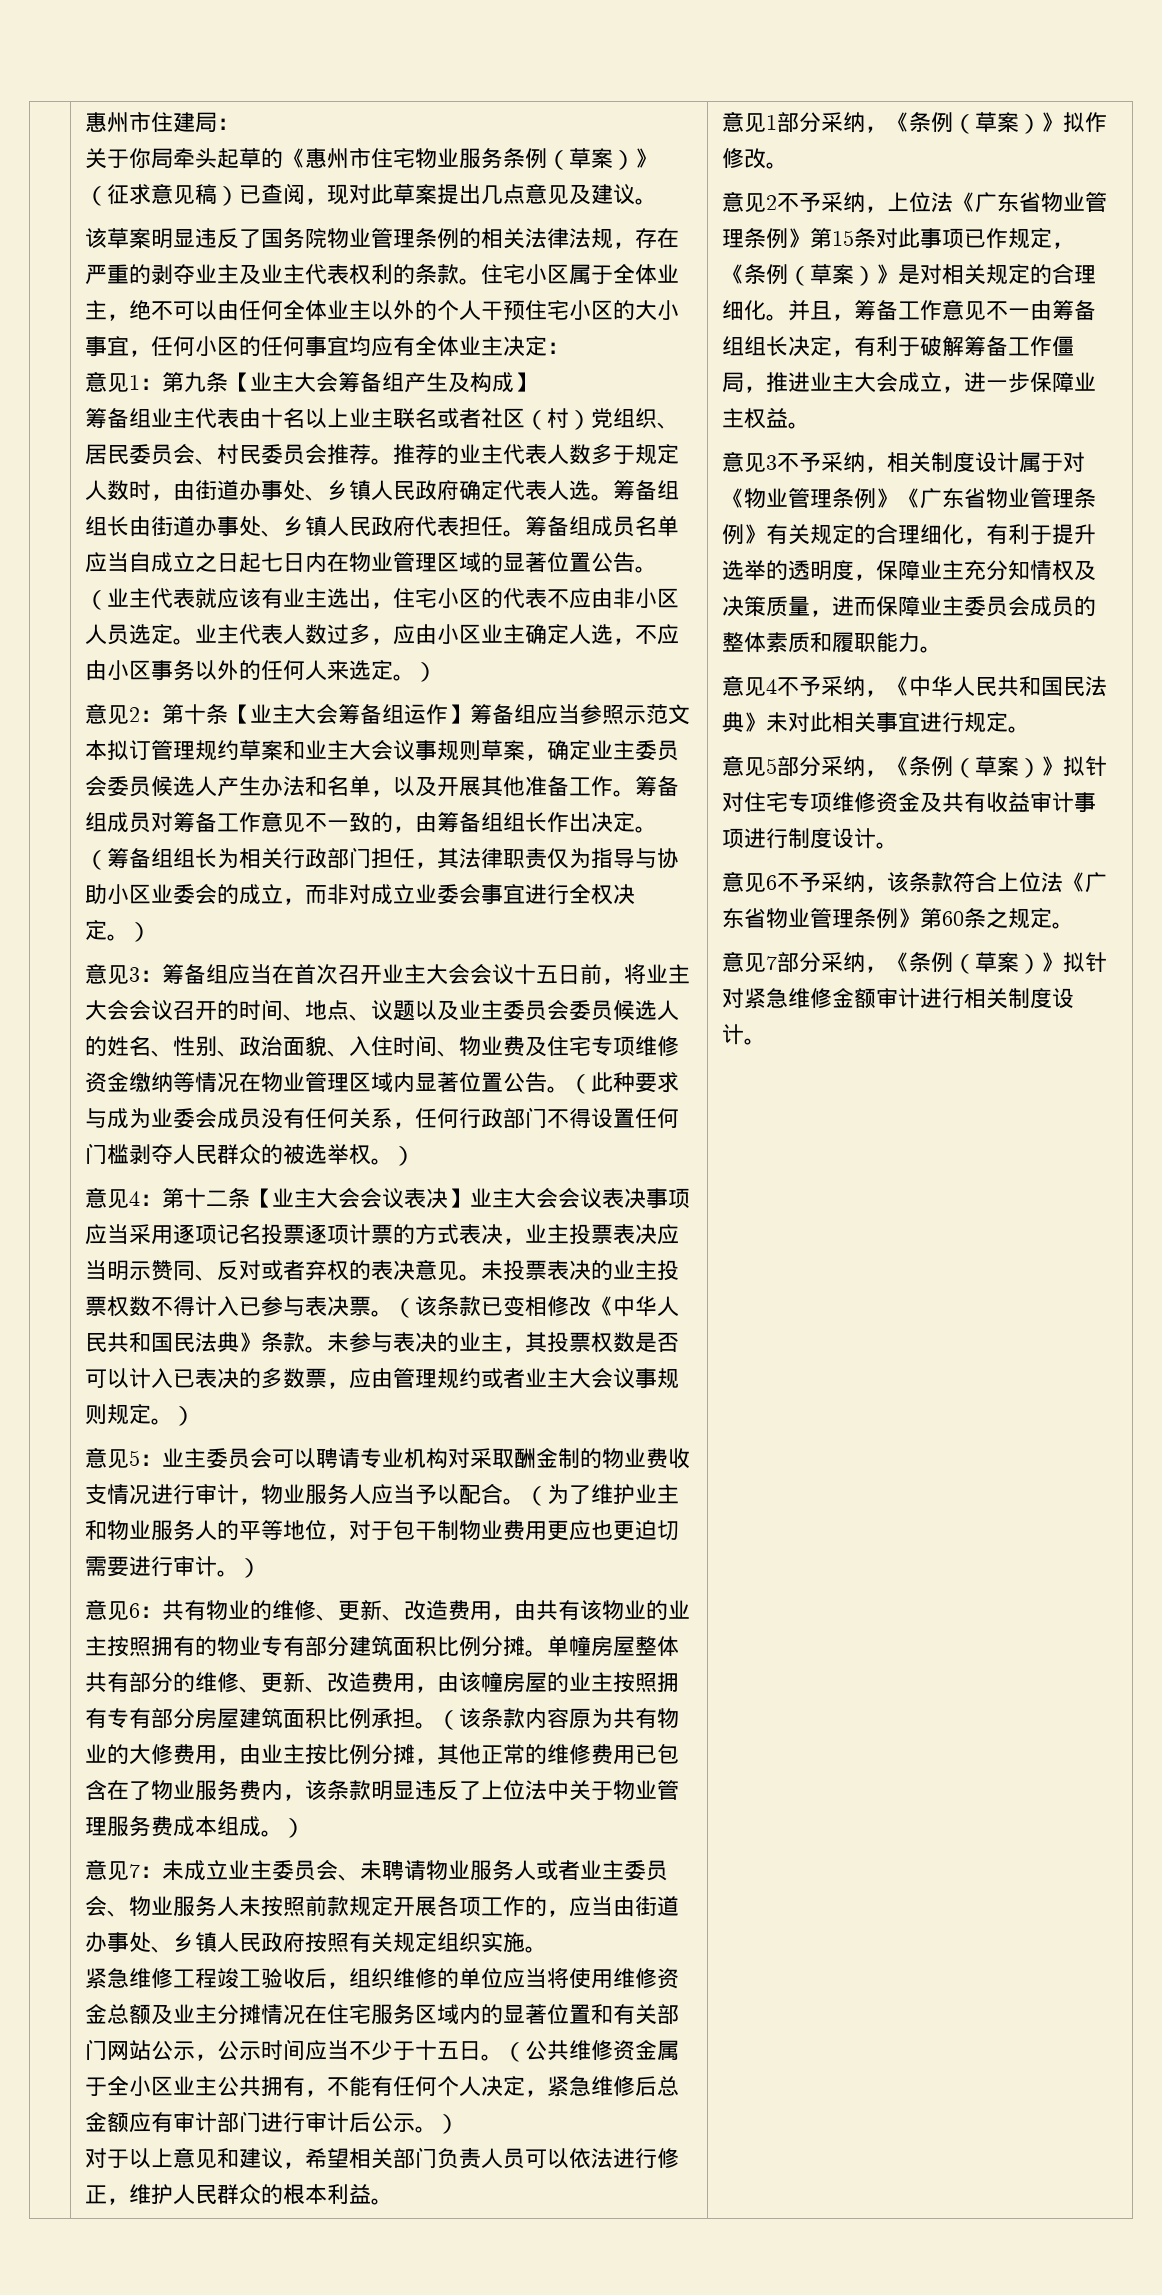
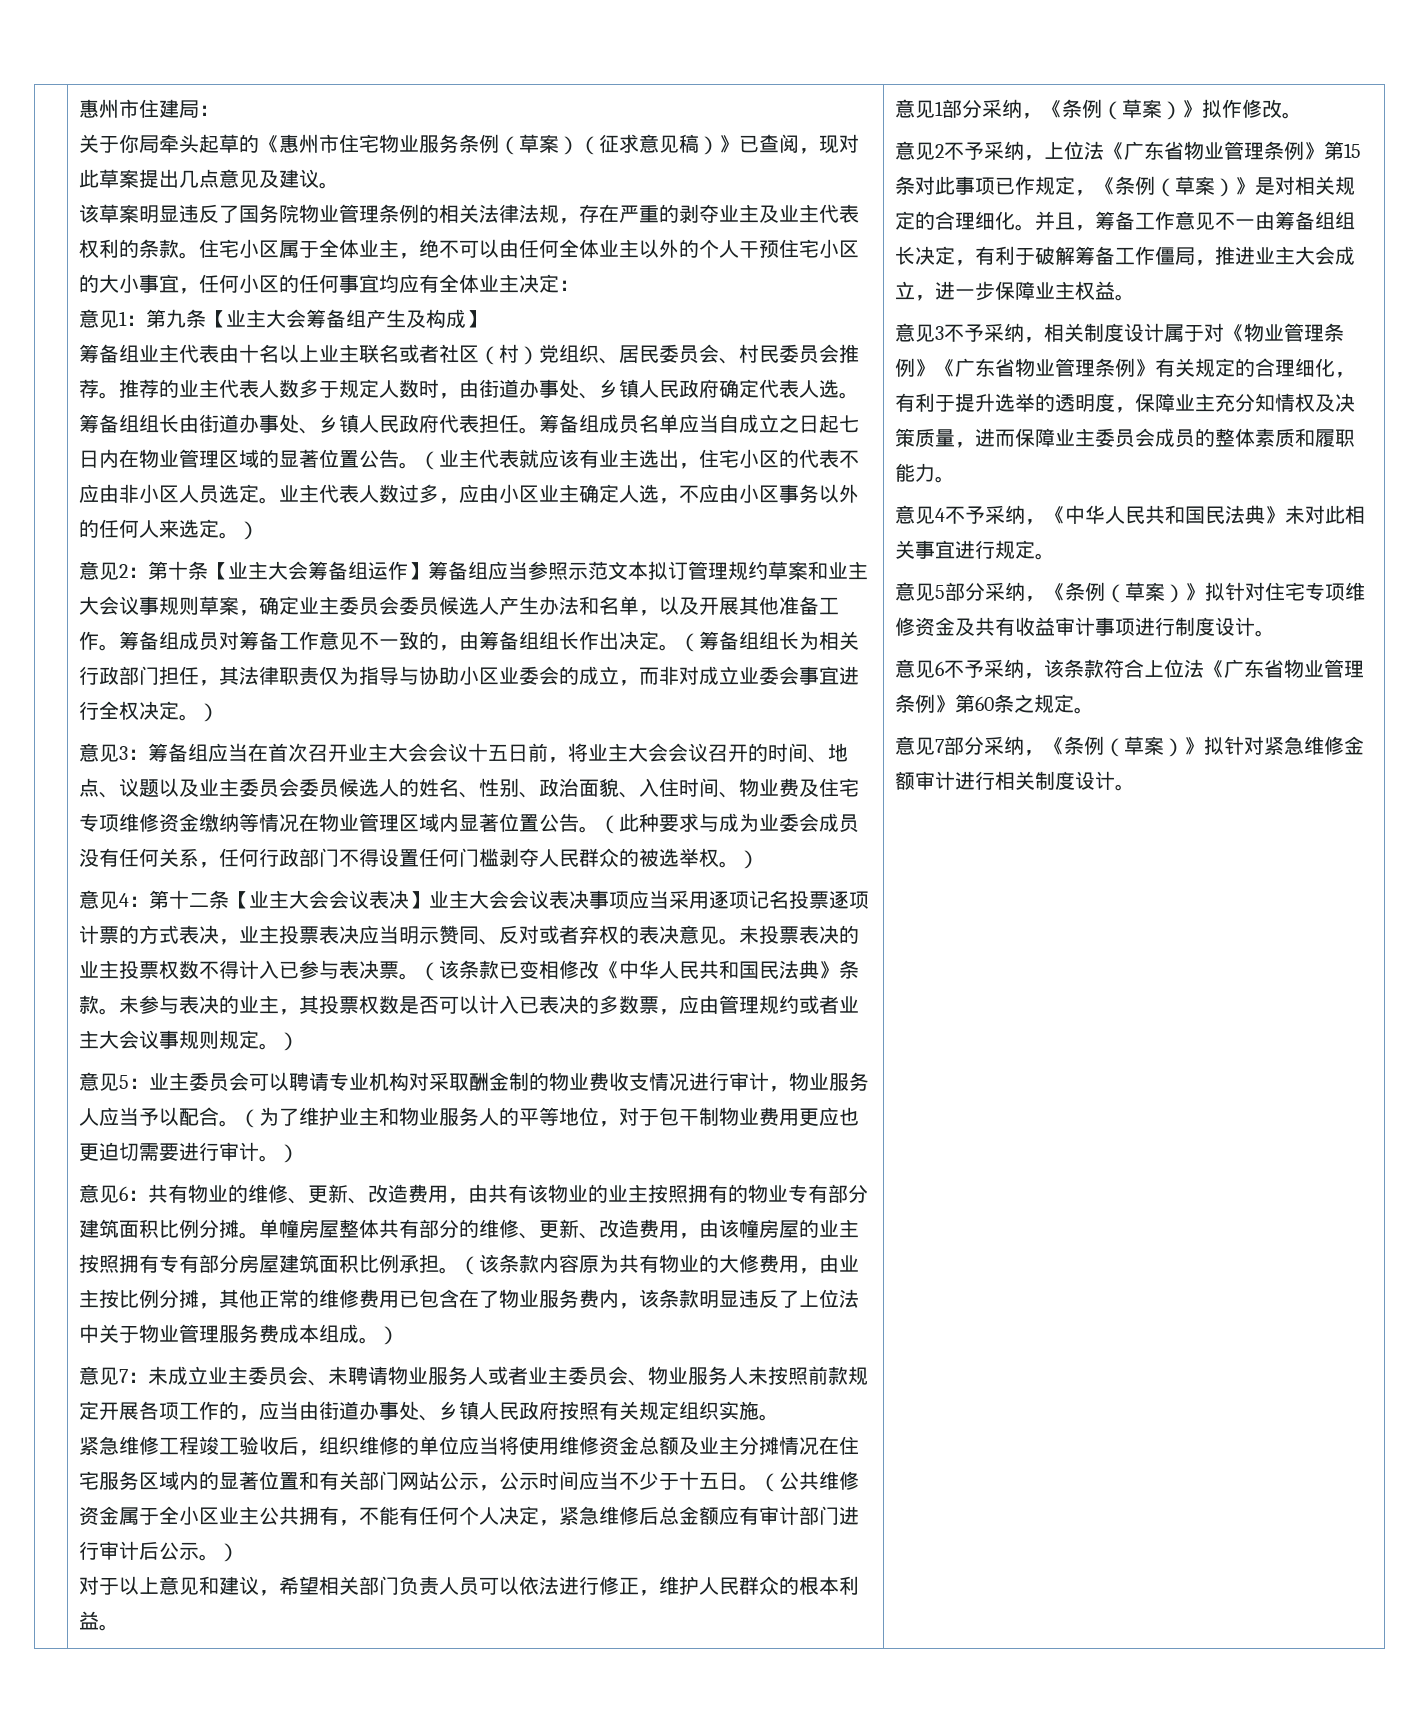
[635,148,658,168] 》 -> (579, 145) none
(240, 196) none -> [718,135,739,153] 》

